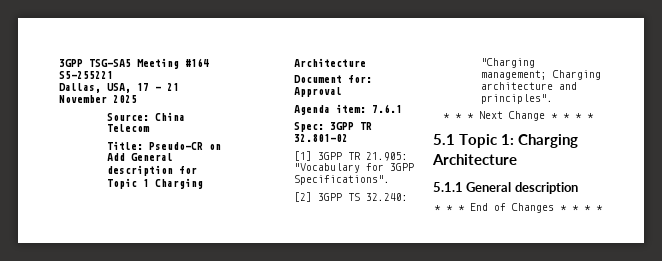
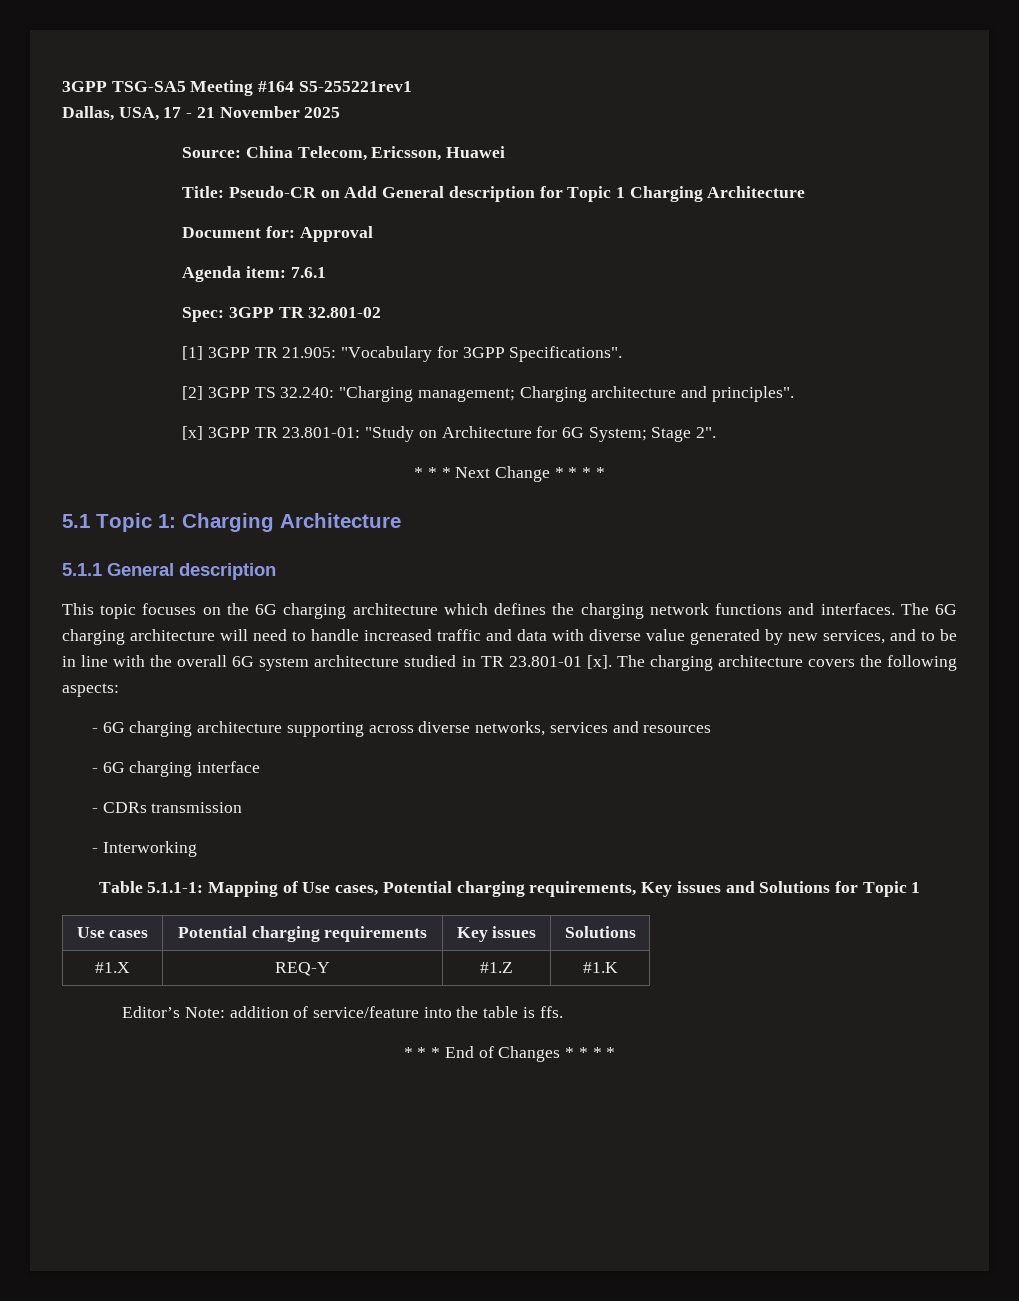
[59,71,113,79] S5-255221 -> [298,81,412,92] S5-255221rev1
[106,124,150,132] Telecom -> [297,146,506,161] Telecom, Ericsson, Huawei
(553, 99) none -> [182,426,717,442] // [x] 3GPP TR 23.801-01: "Study on Architecture for 6G System; Stage 2".
(578, 188) none -> [62,603,958,619] [62,629,957,645] [62,655,957,671] [62,683,119,697] [92,721,712,737] [92,761,261,777] [92,802,243,813] [92,841,197,857] [98,881,921,897] [76,927,149,938] [177,926,428,942] [456,926,537,942] [564,926,636,938] [95,962,130,973] [275,962,330,976] [480,962,513,973] [582,962,618,973] [122,1006,563,1018] // This topic focuses on the 6G charging architecture which defines the charging network functions and interfaces. The 6G charging architecture will need to handle increased traffic and data with diverse value generated by new services, and to be in line with the overall 6G system architecture studied in TR 23.801-01 [x]. The charging architecture covers the following aspects: // - 6G charging architecture supporting across diverse networks, services and resources // - 6G charging interface // - CDRs transmission // - Interworking // Table 5.1.1-1: Mapping of Use cases, Potential charging requirements, Key issues and Solutions for Topic 1 // Use cases | Potential charging requirements | Key issues | Solutions // #1.X | REQ-Y | #1.Z | #1.K // Editor’s Note: addition of service/feature into the table is ffs.

